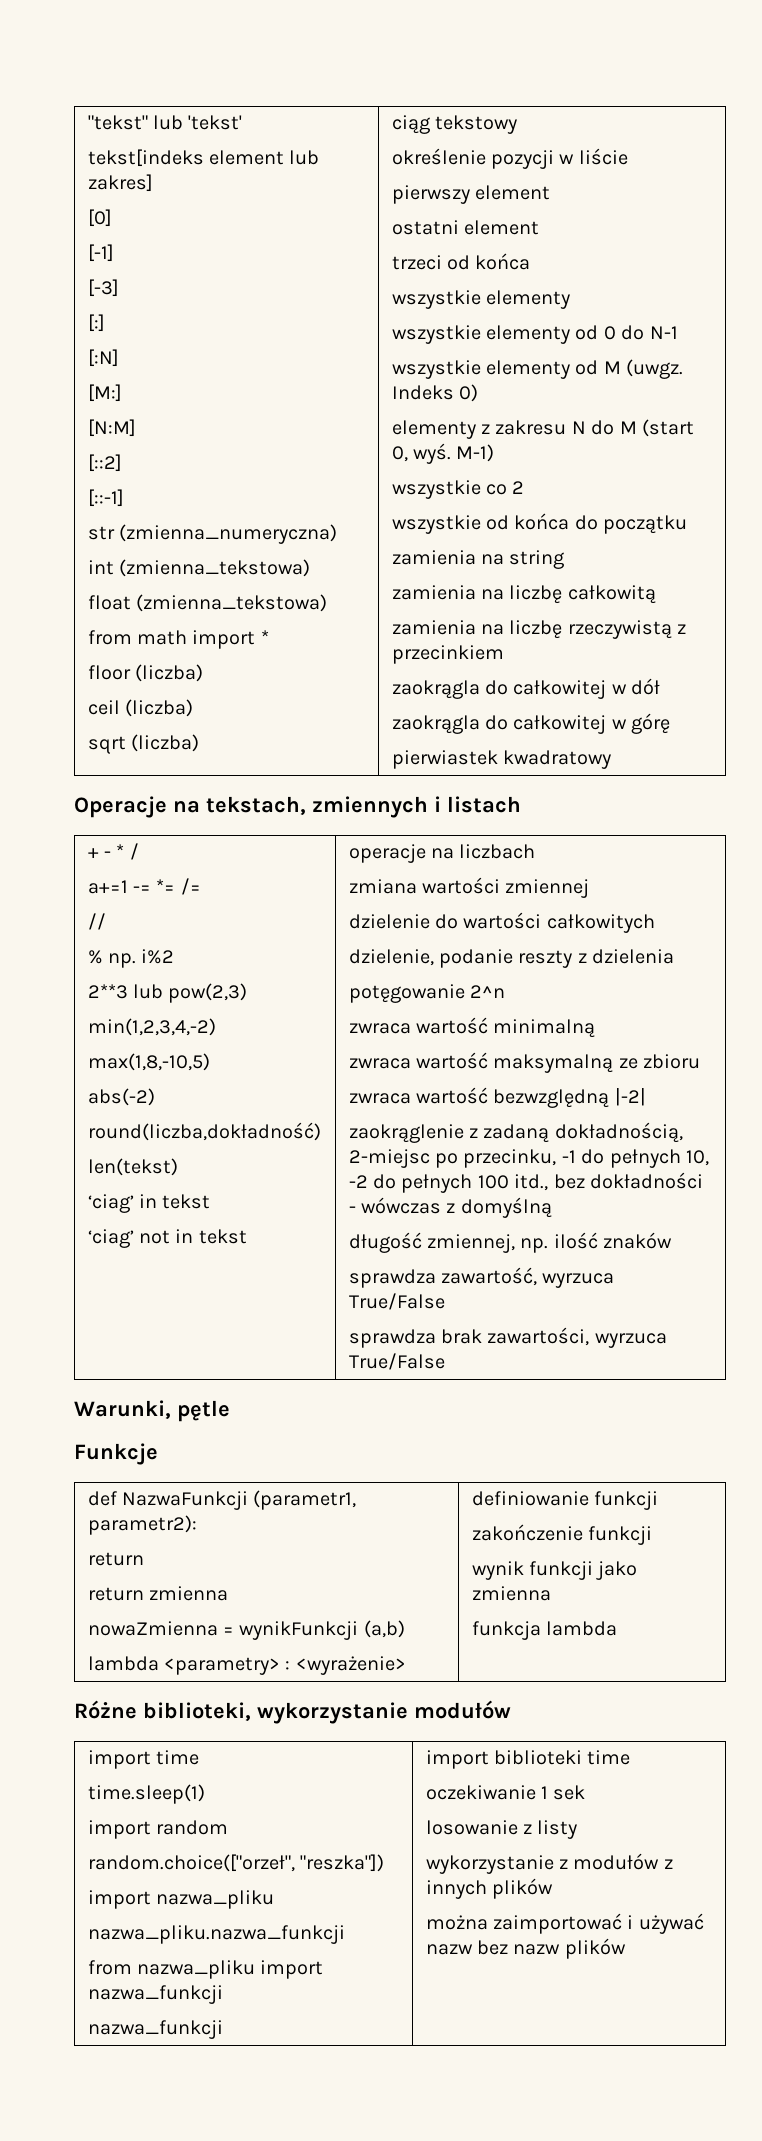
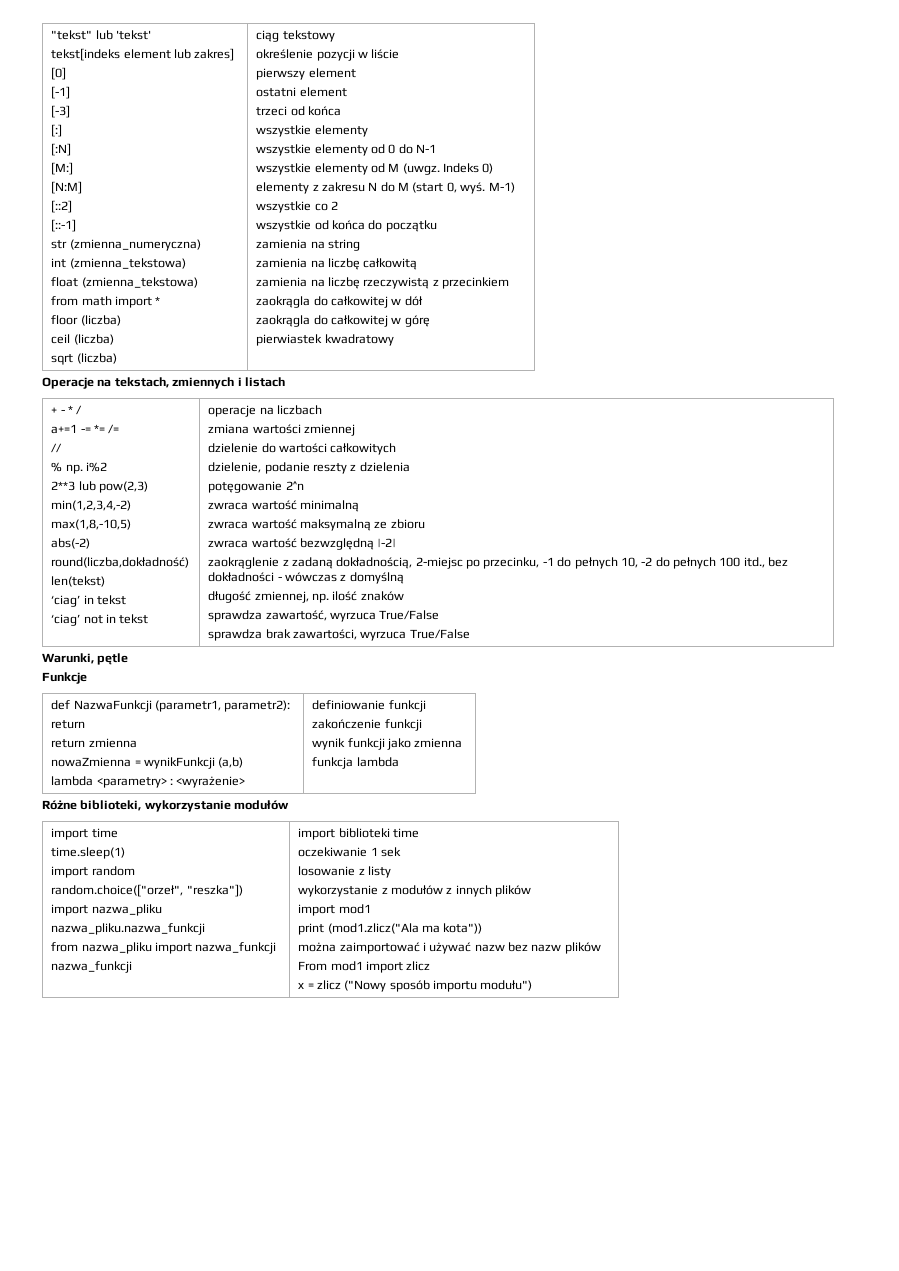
(553, 1888) none -> [298,904,371,916] [298,923,483,935] // import mod1 // print (mod1.zlicz("Ala ma kota"))
(626, 1948) none -> [298,961,431,973] [298,980,533,992] // From mod1 import zlicz // x = zlicz ("Nowy sposób importu modułu")

